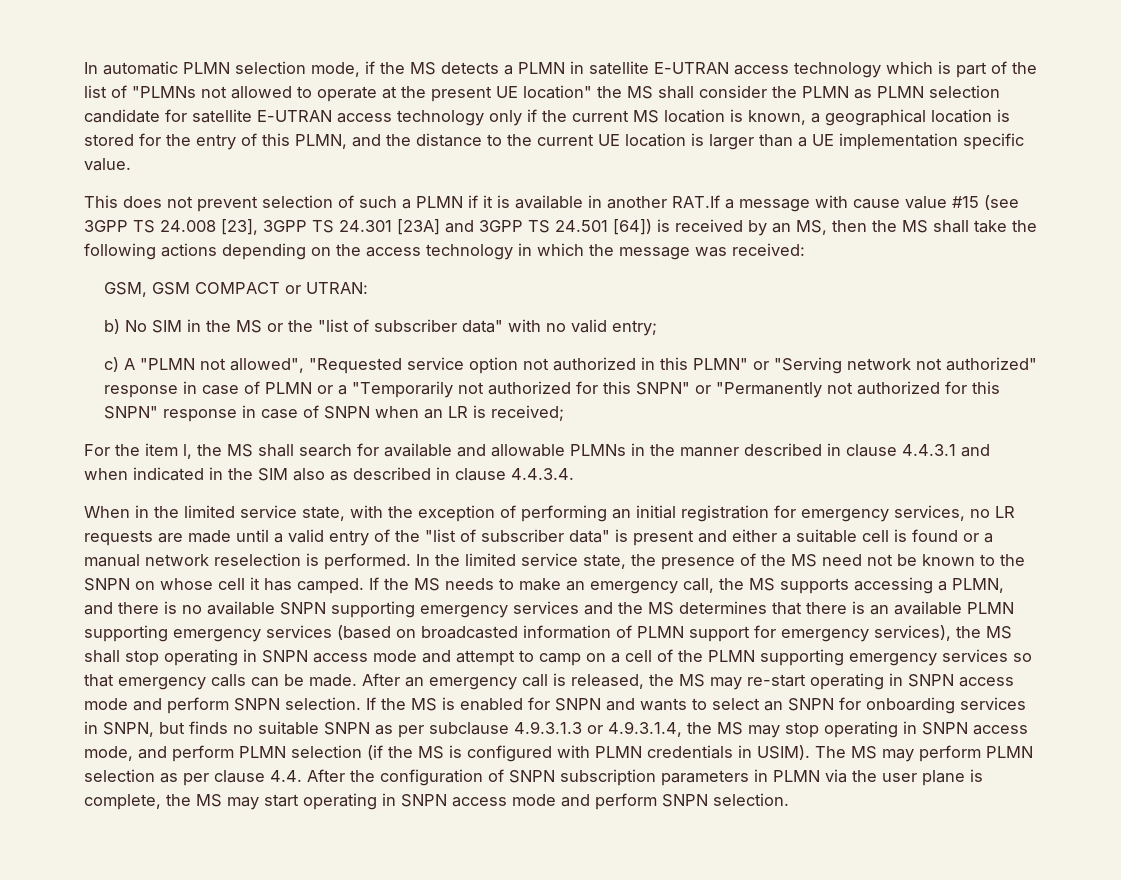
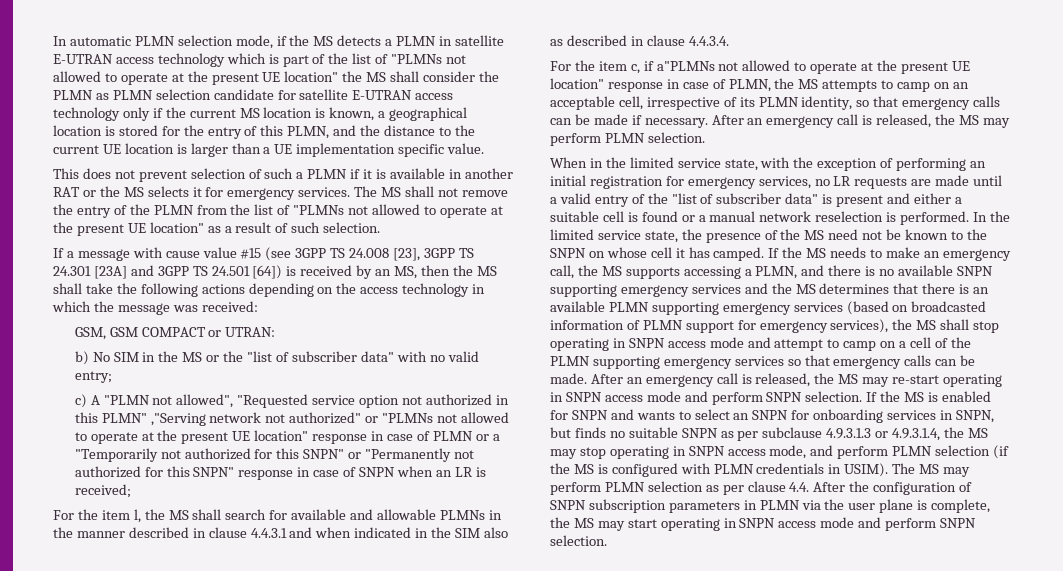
[672,195,720,208] RAT.If -> [53,186,508,200] [53,204,503,218] [53,222,381,236] [53,248,64,258] RAT or the MS selects it for emergency services. The MS shall not remove the entry of the PLMN from the list of "PLMNs not allowed to operate at the present UE location" as a result of such selection. // If
[752,357,842,374] or "Serving -> [150,413,206,426] ,"Serving
(1037, 364) none -> [365,412,509,423] [74,430,309,444] or "PLMNs not allowed to operate at the present UE location"
(574, 474) none -> [550,60,970,74] [550,78,969,92] [550,96,1001,110] [550,114,1010,128] [550,132,705,146] // For the item c, if a"PLMNs not allowed to operate at the present UE location" response in case of PLMN, the MS attempts to camp on an acceptable cell, irrespective of its PLMN identity, so that emergency calls can be made if necessary. After an emergency call is released, the MS may perform PLMN selection.

